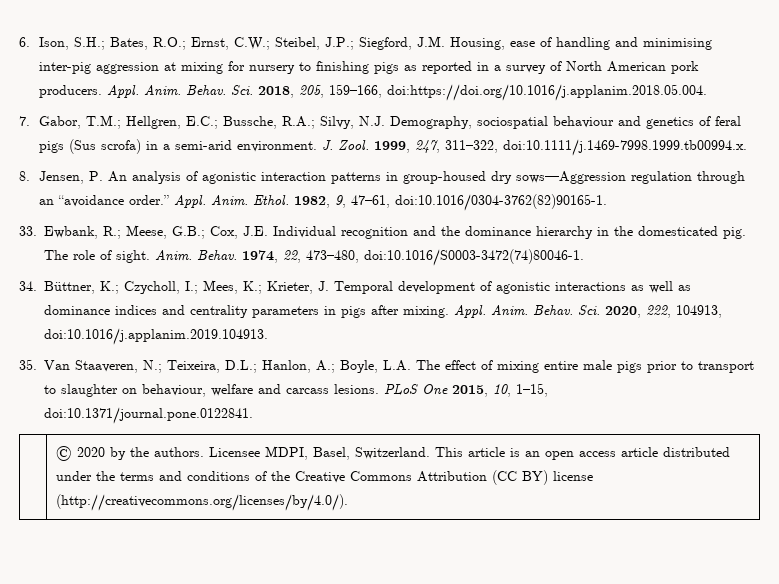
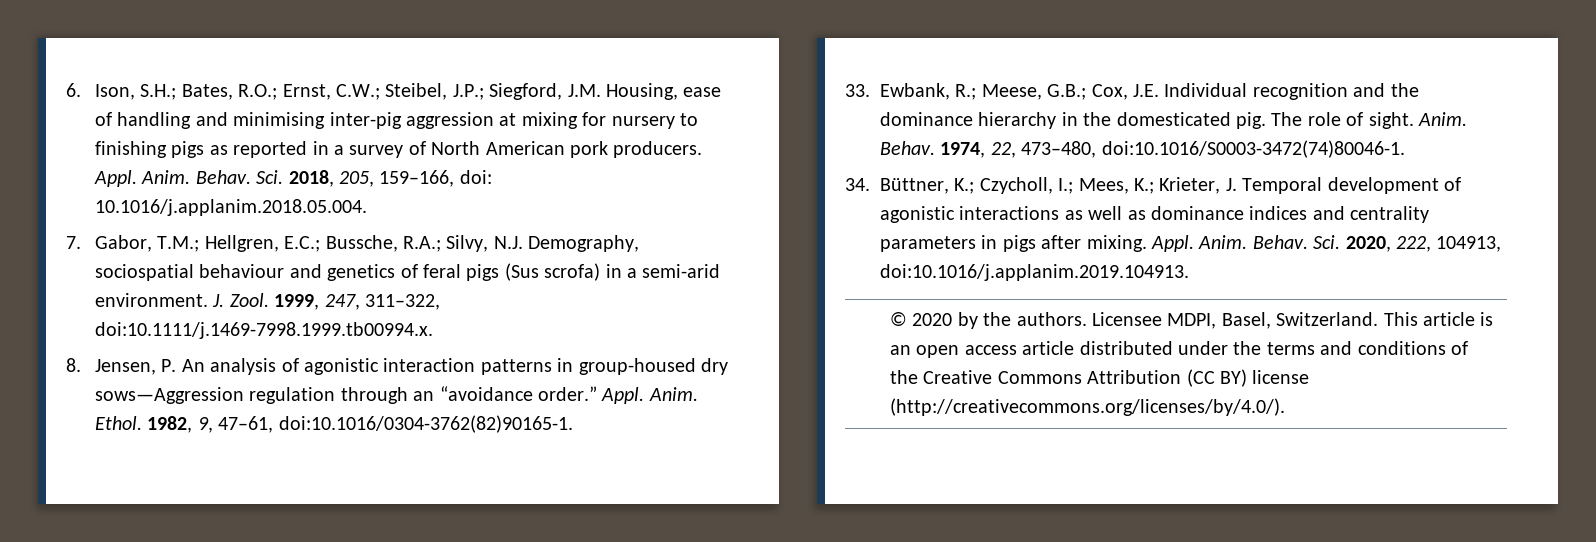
[386,84,707,101] doi:https://doi.org/10.1016/j.applanim.2018.05.004. -> [459,170,492,184] [94,199,367,216] doi: 10.1016/j.applanim.2018.05.004.
[19,359,754,373] [44,383,548,397] [44,407,253,424] // 35. Van Staaveren, N.; Teixeira, D.L.; Hanlon, A.; Boyle, L.A. The effect of mixing entire male pigs prior to transport to slaughter on behaviour, welfare and carcass lesions. PLoS One 2015, 10, 1–15, doi:10.1371/journal.pone.0122841. -> (1189, 272) none

